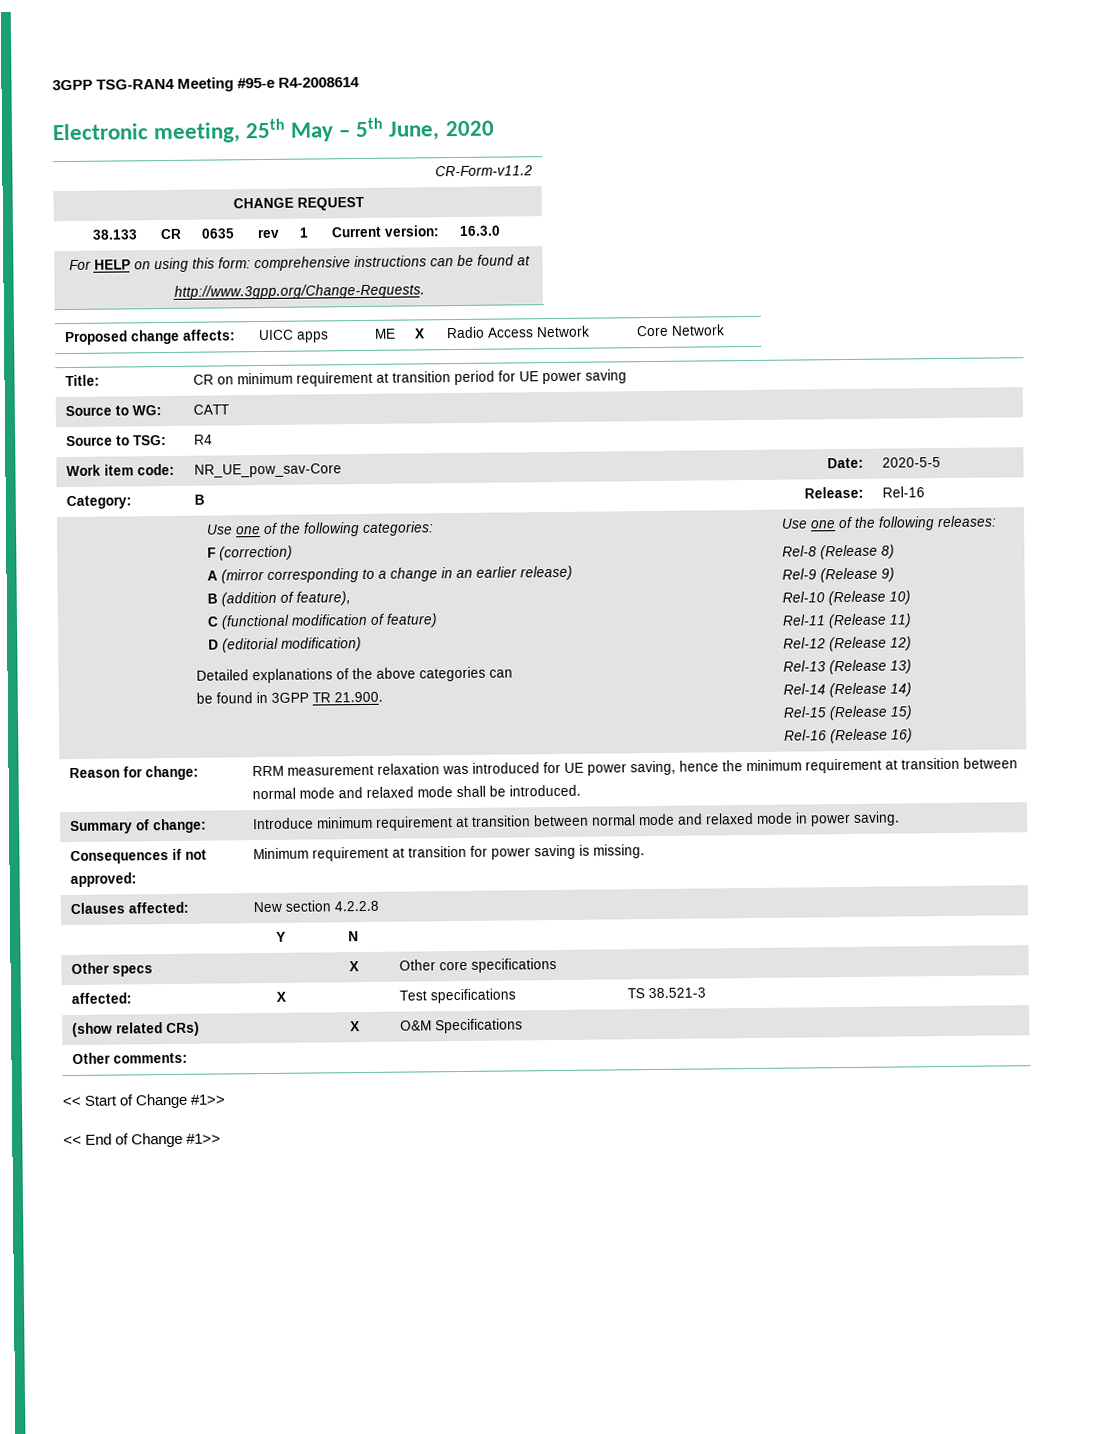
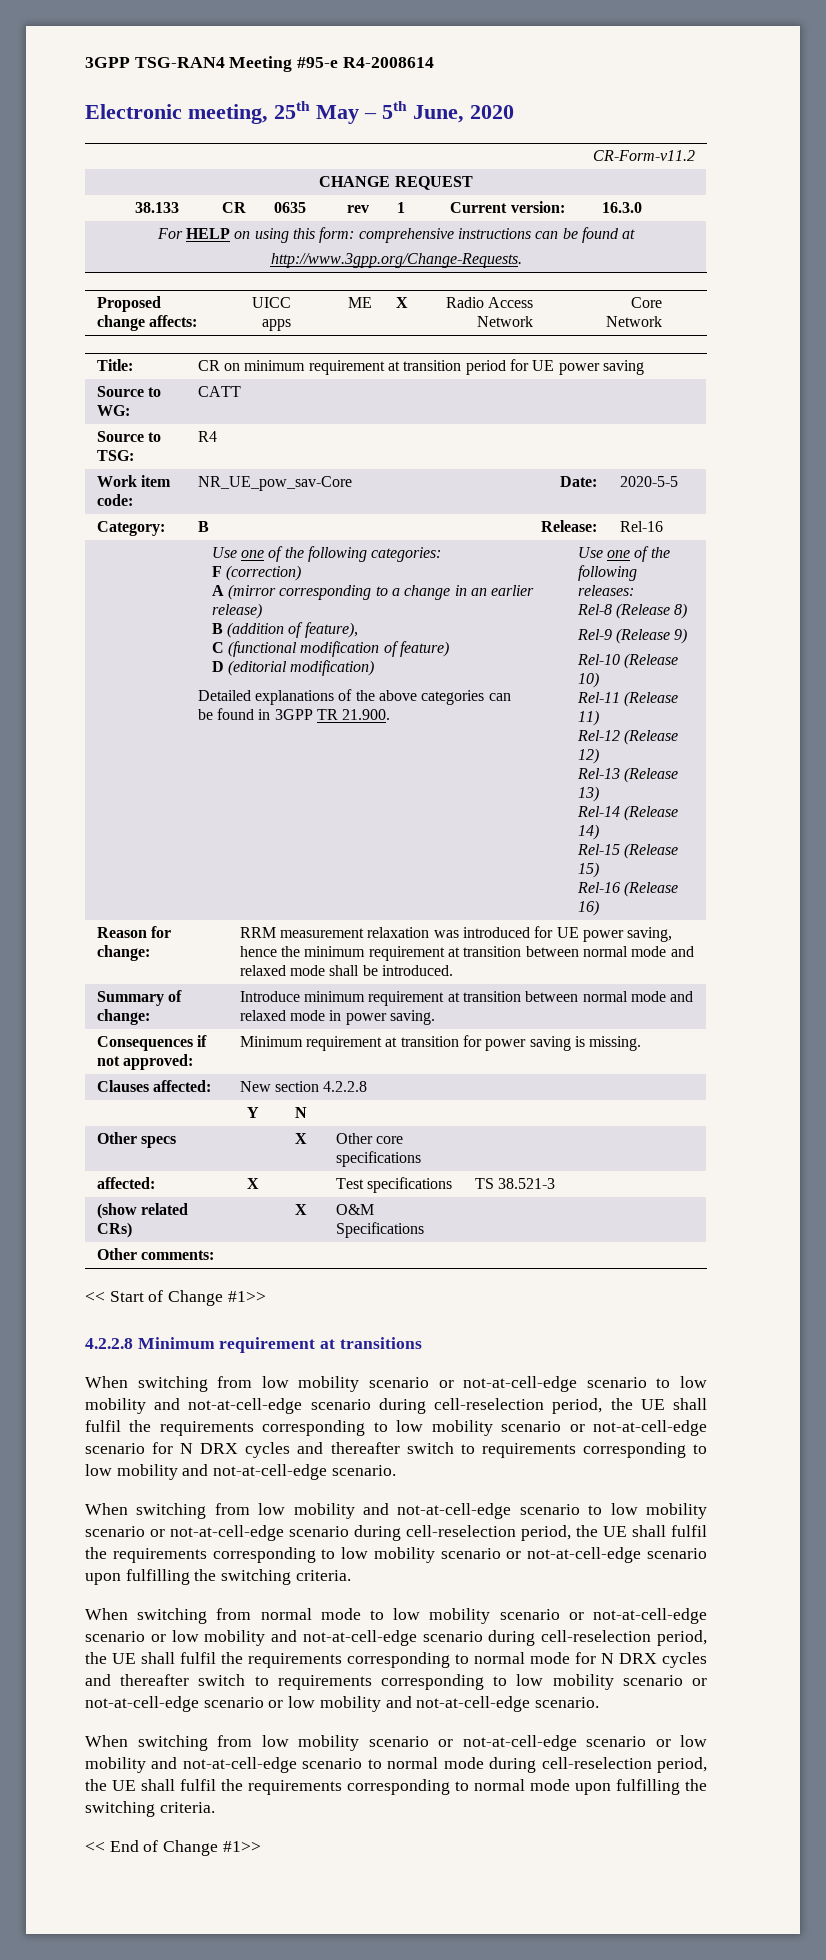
(226, 1099) none -> [85,1337,422,1353] [85,1376,708,1392] [85,1398,707,1414] [85,1420,708,1436] [85,1442,707,1458] [85,1464,396,1480] [85,1503,707,1519] [85,1525,707,1541] [85,1547,707,1563] [85,1569,351,1585] [85,1608,707,1624] [85,1630,707,1646] [85,1652,707,1668] [85,1674,707,1690] [85,1696,600,1712] [85,1735,707,1751] [85,1757,708,1773] [85,1779,707,1795] [85,1801,215,1817] // 4.2.2.8 Minimum requirement at transitions // When switching from low mobility scenario or not-at-cell-edge scenario to low mobility and not-at-cell-edge scenario during cell-reselection period, the UE shall fulfil the requirements corresponding to low mobility scenario or not-at-cell-edge scenario for N DRX cycles and thereafter switch to requirements corresponding to low mobility and not-at-cell-edge scenario. // When switching from low mobility and not-at-cell-edge scenario to low mobility scenario or not-at-cell-edge scenario during cell-reselection period, the UE shall fulfil the requirements corresponding to low mobility scenario or not-at-cell-edge scenario upon fulfilling the switching criteria. // When switching from normal mode to low mobility scenario or not-at-cell-edge scenario or low mobility and not-at-cell-edge scenario during cell-reselection period, the UE shall fulfil the requirements corresponding to normal mode for N DRX cycles and thereafter switch to requirements corresponding to low mobility scenario or not-at-cell-edge scenario or low mobility and not-at-cell-edge scenario. // When switching from low mobility scenario or not-at-cell-edge scenario or low mobility and not-at-cell-edge scenario to normal mode during cell-reselection period, the UE shall fulfil the requirements corresponding to normal mode upon fulfilling the switching criteria.

